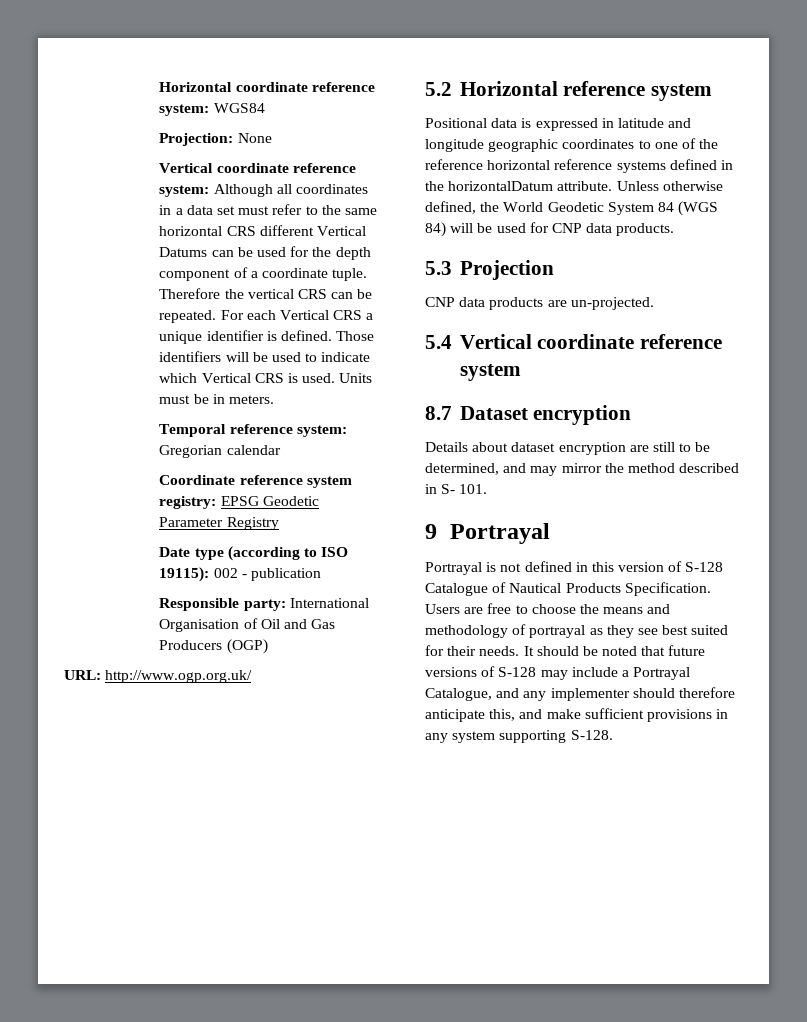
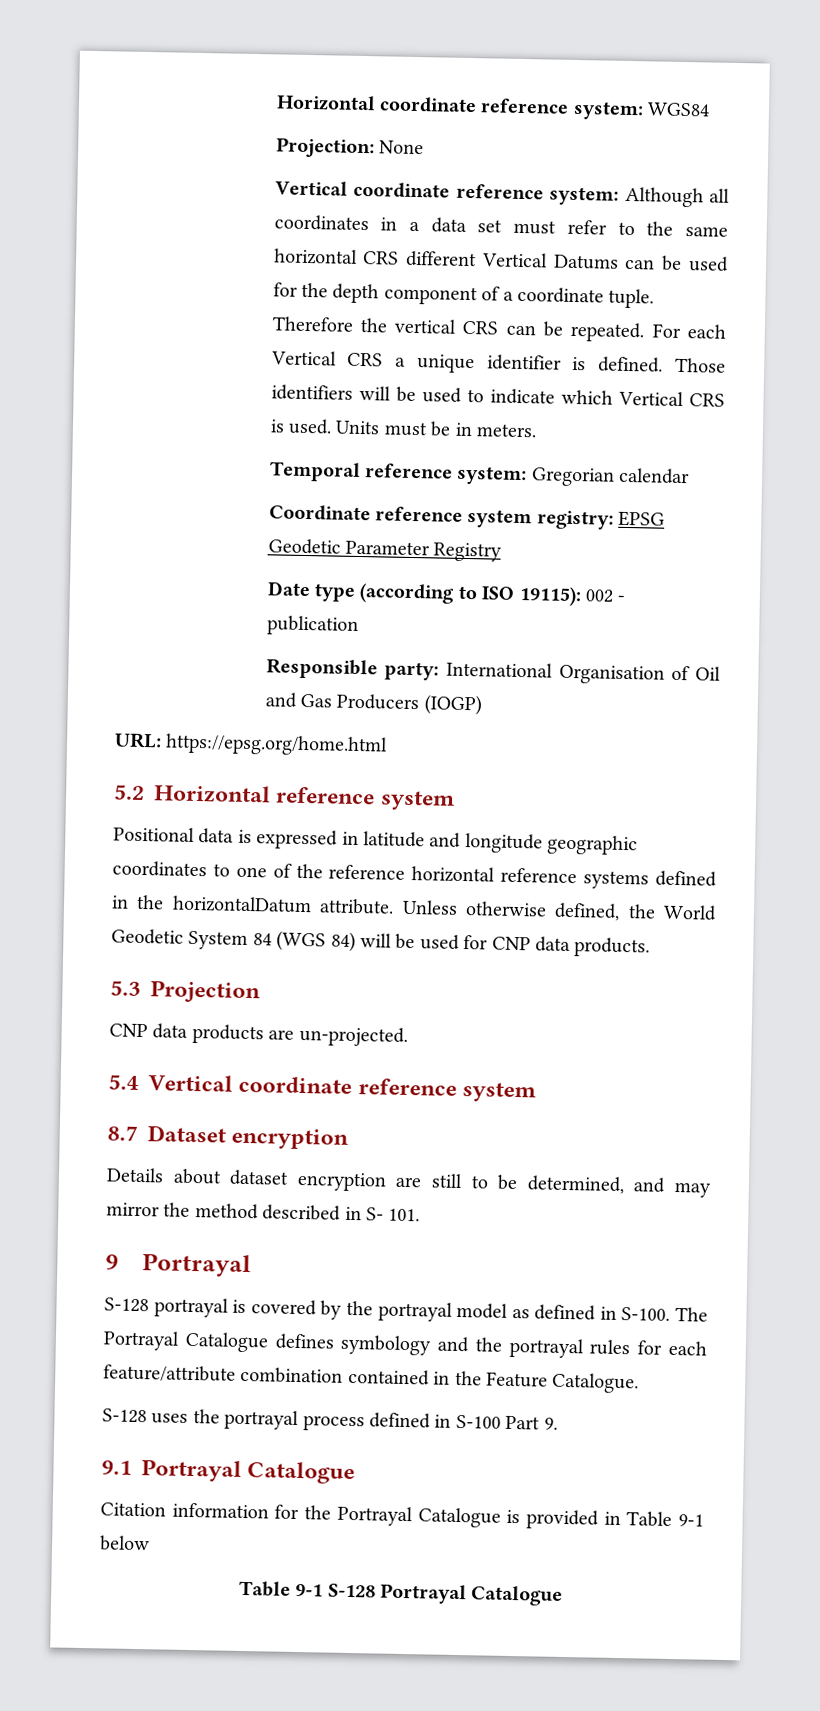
[226,639,268,654] (OGP) -> [423,694,483,716] (IOGP)
[105,670,253,683] http://www.ogp.org.uk/ -> [165,733,389,757] https://epsg.org/home.html
[425,561,724,575] [425,582,711,596] [425,603,671,614] [425,624,729,638] [425,645,706,656] [425,666,691,680] [425,687,735,701] [425,708,729,722] [425,730,613,743] Portrayal is not defined in this version of S-128 Catalogue of Nautical Products Specification. Users are free to choose the means and methodology of portrayal as they see best suited for their needs. It should be noted that future versions of S-128 may include a Portrayal Catalogue, and any implementer should therefore anticipate this, and make sufficient provisions in any system supporting S-128. -> [104,1297,708,1322] [103,1330,707,1359] [103,1364,640,1394] [102,1408,558,1432] [101,1459,356,1485] [100,1502,704,1530] [99,1535,150,1552] [238,1580,564,1606] S-128 portrayal is covered by the portrayal model as defined in S-100. The Portrayal Catalogue defines symbology and the portrayal rules for each feature/attribute combination contained in the Feature Catalogue. // S-128 uses the portrayal process defined in S-100 Part 9. // 9.1 Portrayal Catalogue // Citation information for the Portrayal Catalogue is provided in Table 9-1 below // Table 9-1 S-128 Portrayal Catalogue

